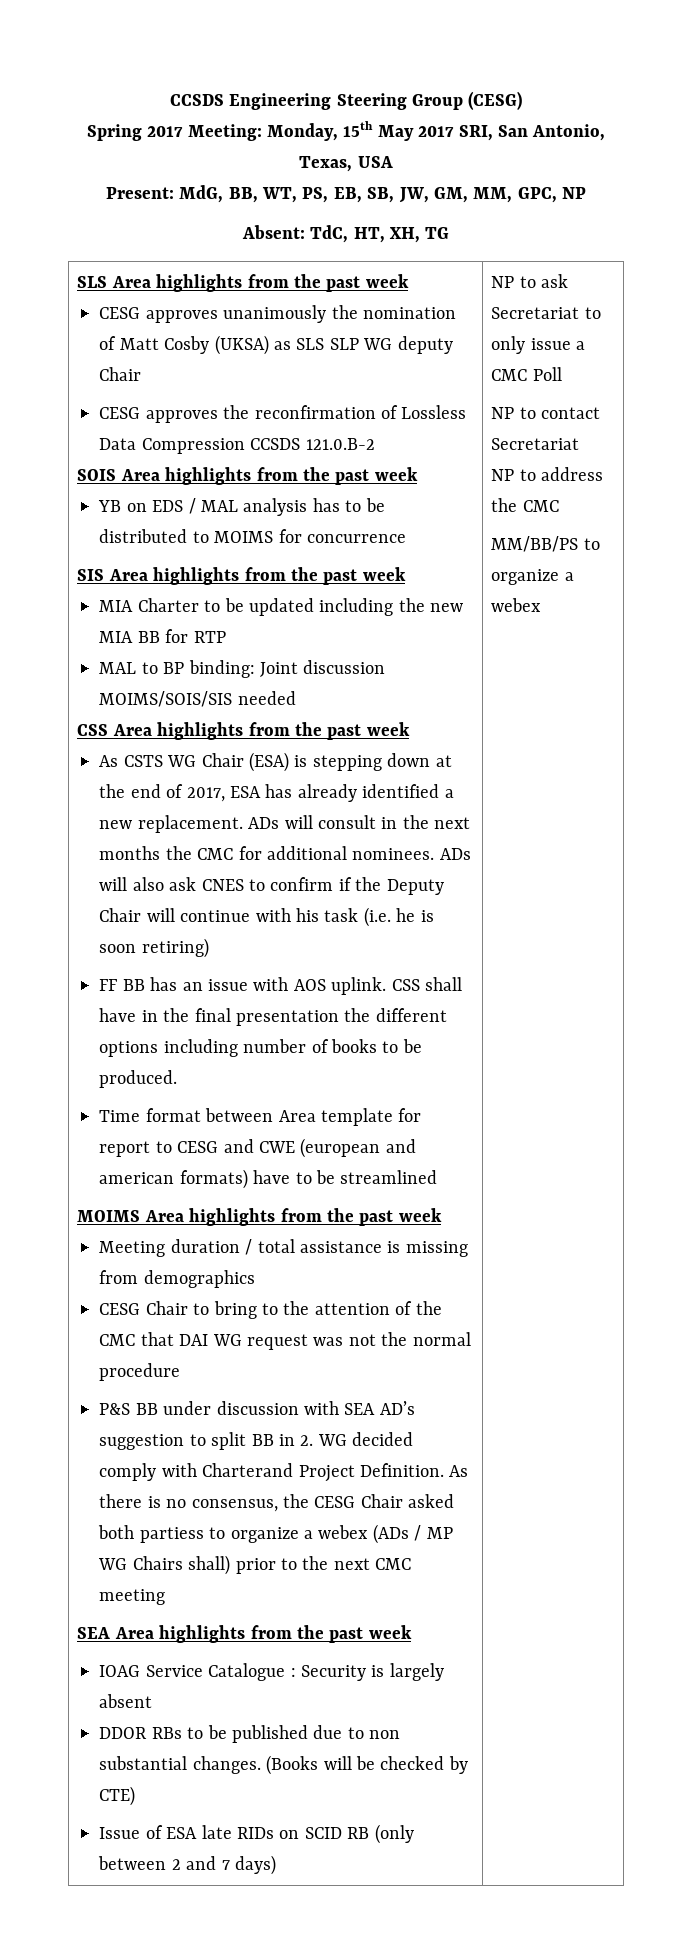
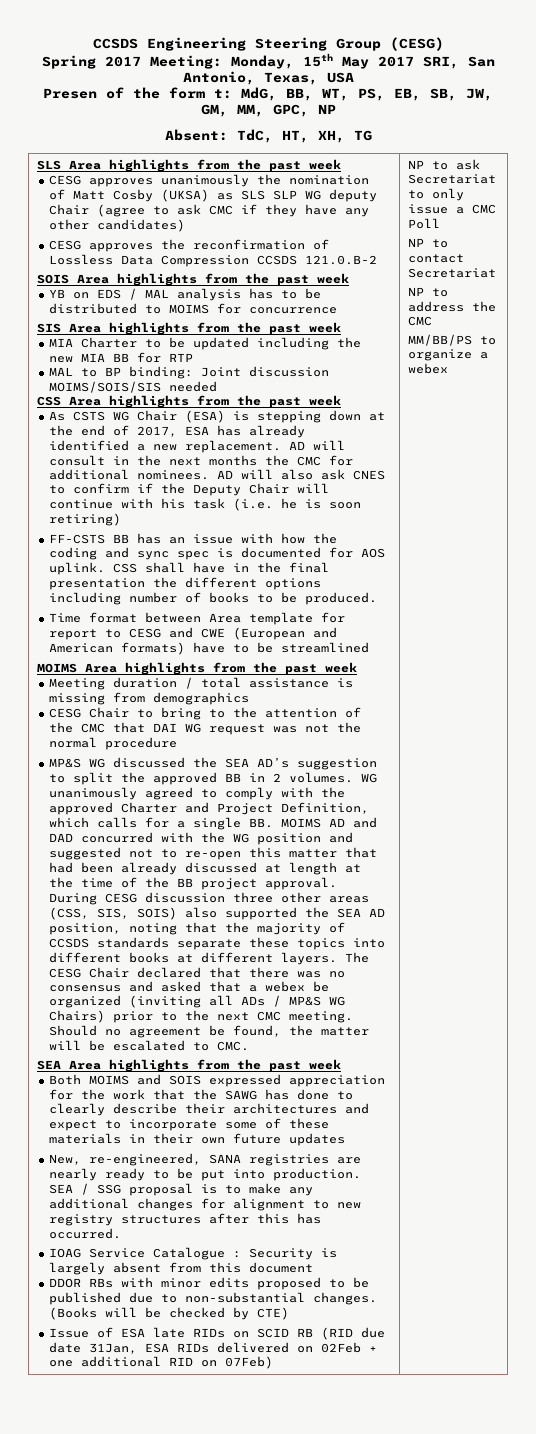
[105,187,174,199] Present: -> [43,87,232,99] Presen of the form t:
(142, 374) none -> [97,204,370,217] [49,219,186,232] (agree to ask CMC if they have any other candidates)
[248,817,280,829] ADs -> [289,441,306,450] AD
[439,848,471,860] ADs -> [217,470,234,479] AD
[99,979,118,991] FF -> [49,534,106,544] FF-CSTS
(289, 984) none -> [281,533,338,544] [49,547,354,560] how the coding and sync spec is documented for
[300,1138,416,1158] [99,1172,175,1184] (european and american -> [233,627,338,640] [49,643,114,653] (European and American
[99,1401,339,1415] P&S BB under discussion with -> [49,757,218,768] MP&S WG discussed the
[251,1432,414,1446] [99,1463,469,1482] [99,1494,455,1512] [98,1524,453,1544] [98,1555,231,1575] BB in 2. WG decided comply with Charterand Project Definition. As there is no consensus, the CESG Chair asked both partiess to organize a webex (ADs / MP WG Chairs shall) -> [121,772,378,785] [49,787,346,800] [49,802,370,815] [49,817,378,830] [49,832,354,845] [49,847,378,860] [49,862,362,875] [49,877,338,890] [49,892,370,905] [49,907,386,920] [49,922,346,935] [49,937,386,950] [49,952,370,965] [49,967,346,978] [49,981,330,992] [49,995,346,1008] [49,1010,106,1023] the approved BB in 2 volumes. WG unanimously agreed to comply with the approved Charter and Project Definition, which calls for a single BB. MOIMS AD and DAD concurred with the WG position and suggested not to re-open this matter that had been already discussed at length at the time of the BB project approval. During CESG discussion three other areas (CSS, SIS, SOIS) also supported the SEA AD position, noting that the majority of CCSDS standards separate these topics into different books at different layers. The CESG Chair declared that there was no consensus and asked that a webex be organized (inviting all ADs / MP&S WG Chairs)
[99,1589,166,1605] meeting -> [289,1011,354,1023] [49,1025,370,1038] [49,1040,250,1051] meeting. Should no agreement be found, the matter will be escalated to CMC.
(412, 1632) none -> [49,1074,386,1087] [49,1089,354,1100] [49,1103,370,1116] [49,1118,330,1131] [49,1133,346,1146] [49,1153,362,1166] [49,1168,362,1181] [49,1183,314,1196] [49,1198,362,1211] [49,1213,322,1226] [49,1228,122,1239] // Both MOIMS and SOIS expressed appreciation for the work that the SAWG has done to clearly describe their architectures and expect to incorporate some of these materials in their own future updates // New, re-engineered, SANA registries are nearly ready to be put into production. SEA / SSG proposal is to make any additional changes for alignment to new registry structures after this has occurred.
(153, 1701) none -> [169,1262,314,1273] from this document
(182, 1733) none -> [121,1277,322,1290] with minor edits proposed
[369,1730,401,1739] [99,1756,188,1770] non substantial -> [185,1292,306,1303] non-substantial
[374,1824,414,1844] [98,1855,276,1875] (only between 2 and 7 days) -> [321,1327,386,1340] [49,1342,378,1354] [49,1356,274,1369] (RID due date 31Jan, ESA RIDs delivered on 02Feb + one additional RID on 07Feb)

